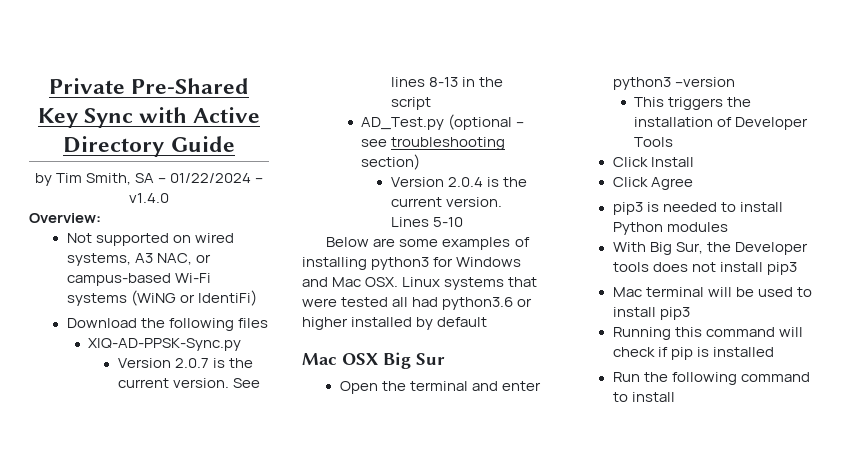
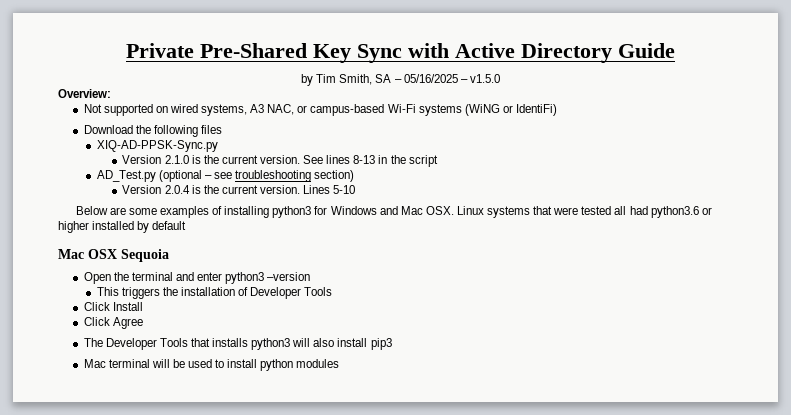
[170,173,264,183] [129,193,169,203] 01/22/2024 – v1.4.0 -> [403,74,500,83] 05/16/2025 – v1.5.0
[174,358,209,368] 2.0.7 -> [164,155,189,164] 2.1.0
[383,352,445,369] Big Sur -> [121,249,169,262] Sequoia
[612,202,784,215] [612,222,728,235] [612,242,809,255] [612,262,716,272] pip3 is needed to install Python modules // With Big Sur, the Developer tools does not -> [83,338,335,350] The Developer Tools that installs python3 will also
[659,307,690,320] [612,327,804,340] [612,347,775,360] [612,372,811,385] [612,392,675,402] pip3 // Running this command will check if pip is installed // Run the following command to install -> [260,359,340,371] python modules

